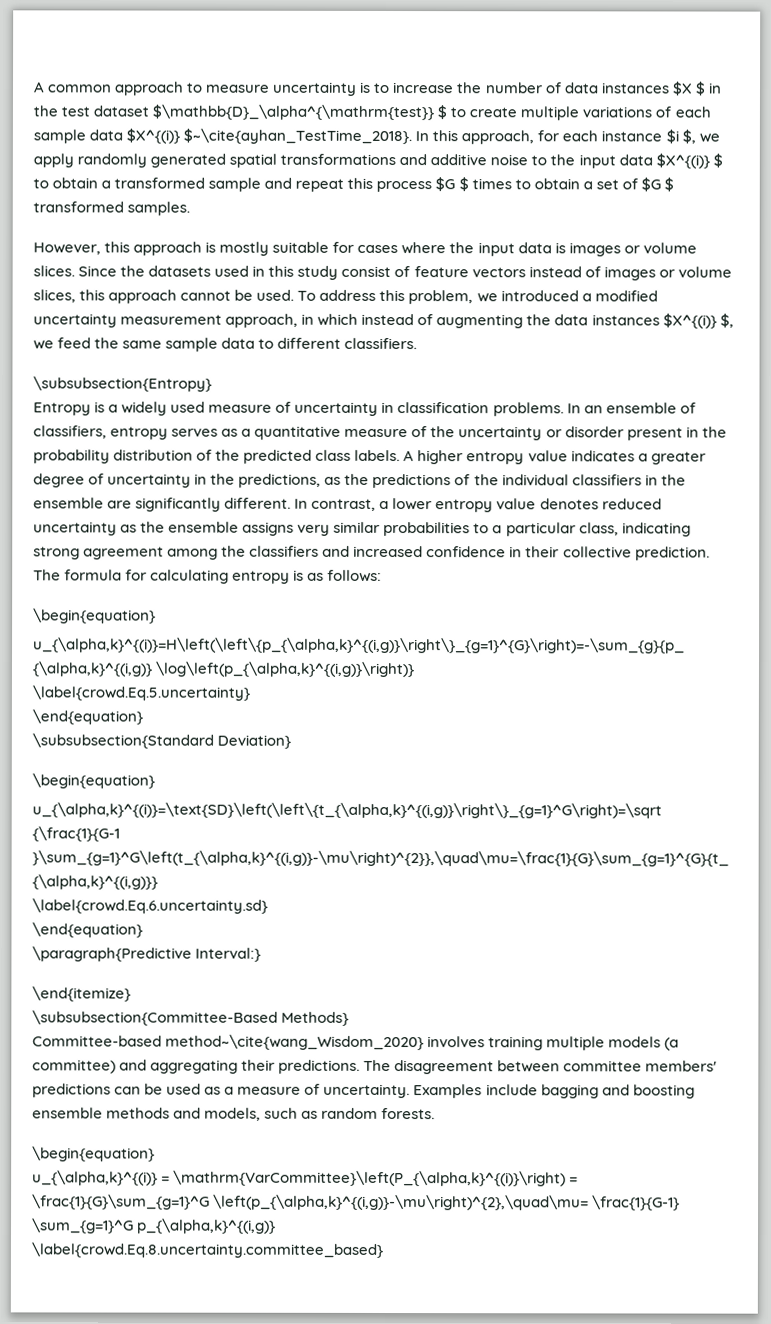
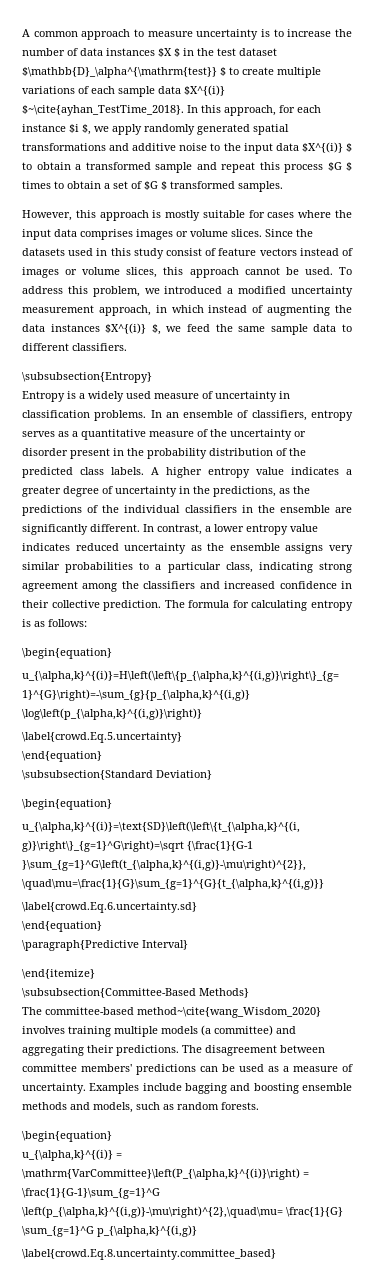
[554,242,566,254] is -> [80,229,133,240] comprises
[539,498,599,510] denotes -> [22,543,70,551] indicates
[195,947,262,962] Interval:} -> [142,940,188,950] Interval}
[32,1035,162,1047] Committee-based -> [22,1007,134,1015] The committee-based
[32,1194,681,1211] \frac{1}{G}\sum_{g=1}^G \left(p_{\alpha,k}^{(i,g)}-\mu\right)^{2},\quad\mu= \frac{1}{G-1} -> [22,1188,160,1199] [22,1206,343,1218] \frac{1}{G-1}\sum_{g=1}^G \left(p_{\alpha,k}^{(i,g)}-\mu\right)^{2},\quad\mu= \frac{1}{G}

